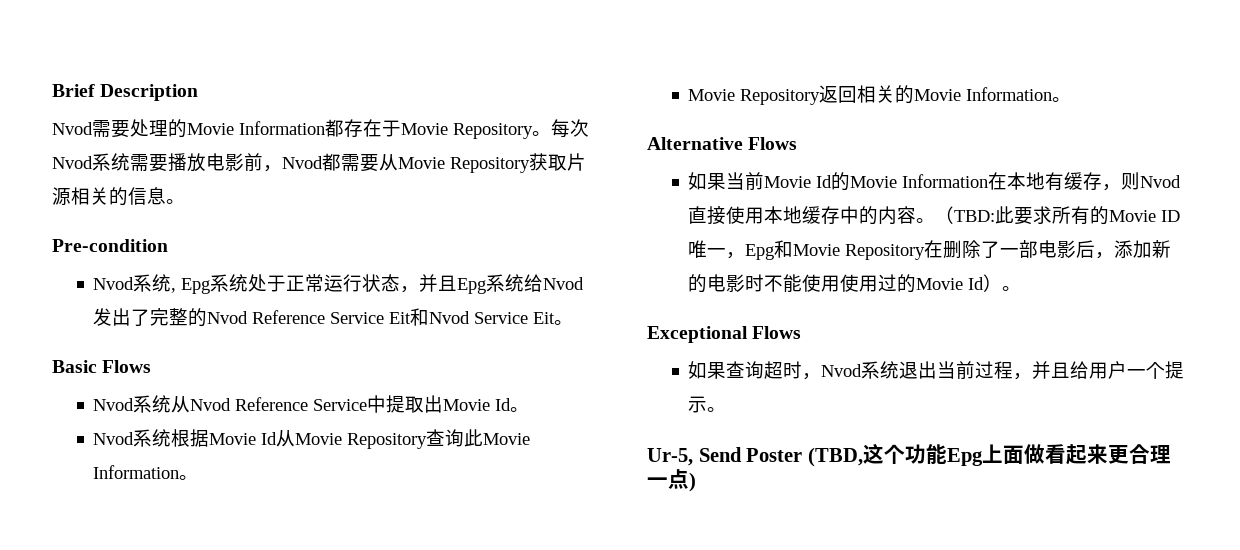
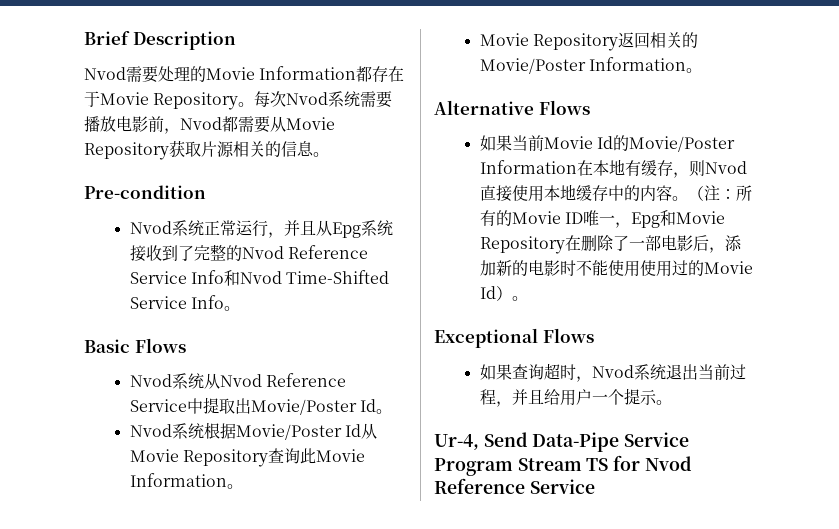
[171,274,585,294] [93,308,132,326] , Epg系统处于正常运行状态，并且Epg系统给Nvod发出 -> [203,220,393,238] [129,245,178,262] 正常运行，并且从Epg系统接收到
[389,308,556,326] Eit和Nvod Service Eit -> [191,270,390,286] [129,295,225,309] Info和Nvod Time-Shifted Service Info
[443,399,491,411] Movie -> [250,399,357,415] Movie/Poster
[209,433,257,445] Movie -> [235,424,342,440] Movie/Poster
[914,89,962,101] Movie -> [479,58,586,74] Movie/Poster
[850,176,898,188] Movie -> [629,136,736,152] Movie/Poster
[954,206,1053,225] TBD:此要求 -> [703,185,736,201] 注：
[647,443,1171,467] [647,469,696,492] Ur-5, Send Poster (TBD,这个功能Epg上面做看起来更合理一点) -> [434,432,690,452] [434,455,692,476] [434,478,595,494] Ur-4, Send Data-Pipe Service Program Stream TS for Nvod Reference Service

